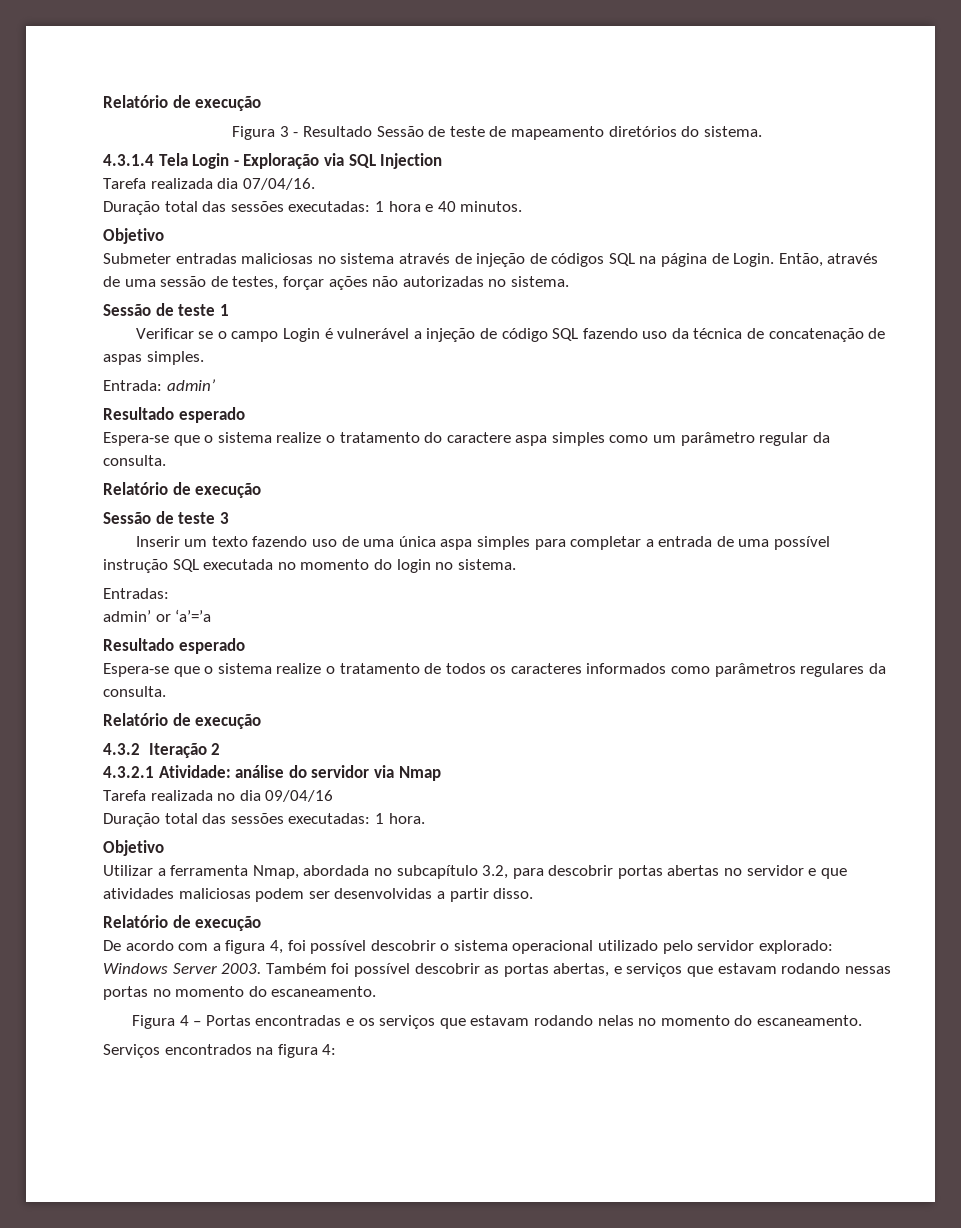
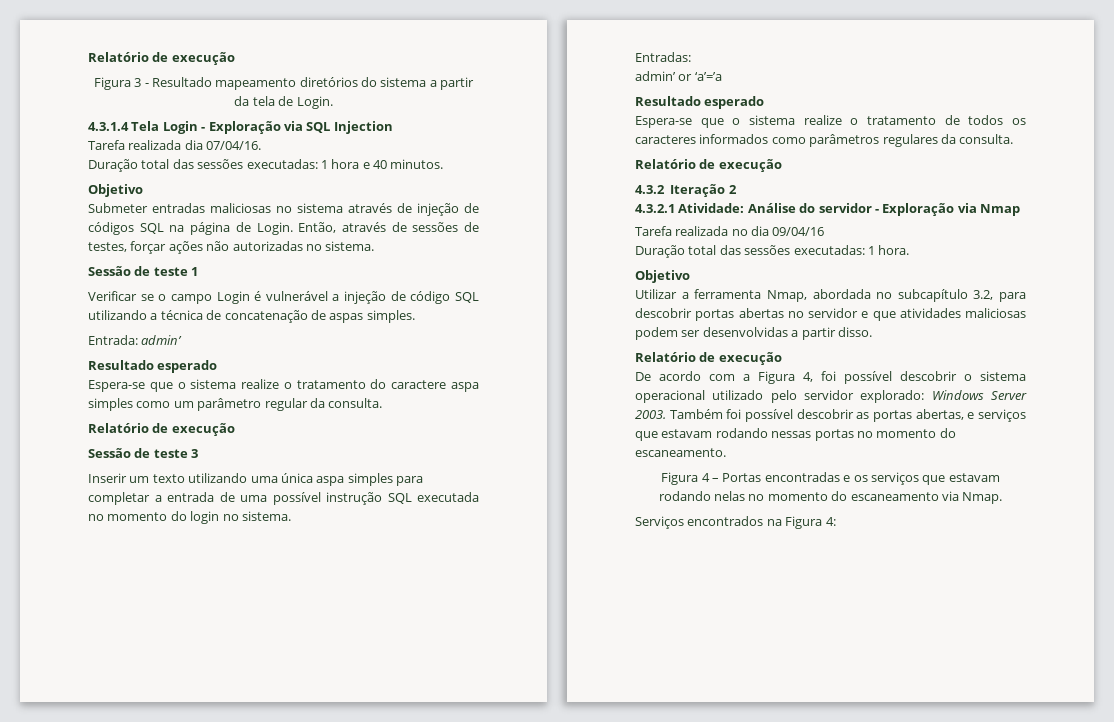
[376,126,762,140] Sessão de teste de mapeamento diretórios do sistema. -> [215,77,475,90] [234,96,333,109] mapeamento diretórios do sistema a partir da tela de Login.
[124,276,207,287] uma sessão -> [412,222,459,232] sessões
[582,328,689,339] fazendo uso da -> [88,310,158,320] utilizando a
[252,536,359,547] fazendo uso de -> [188,473,248,483] utilizando
[235,765,285,778] análise -> [747,203,796,213] Análise
(370, 771) none -> [874,203,955,216] - Exploração
[225,940,266,954] figura -> [758,371,795,384] Figura
[756,1015,862,1026] escaneamento. -> [850,491,1003,504] escaneamento via Nmap.
[277,1044,318,1058] figura -> [785,516,823,529] Figura

